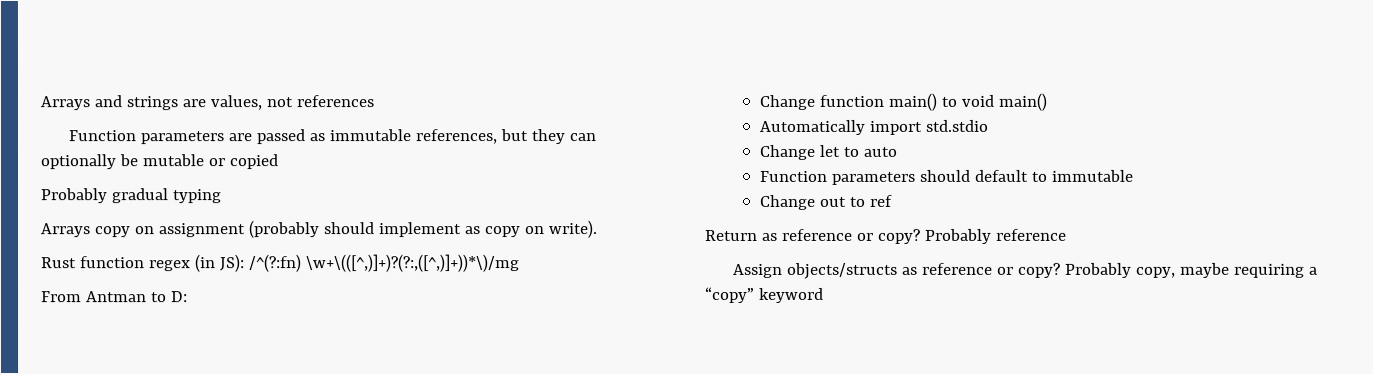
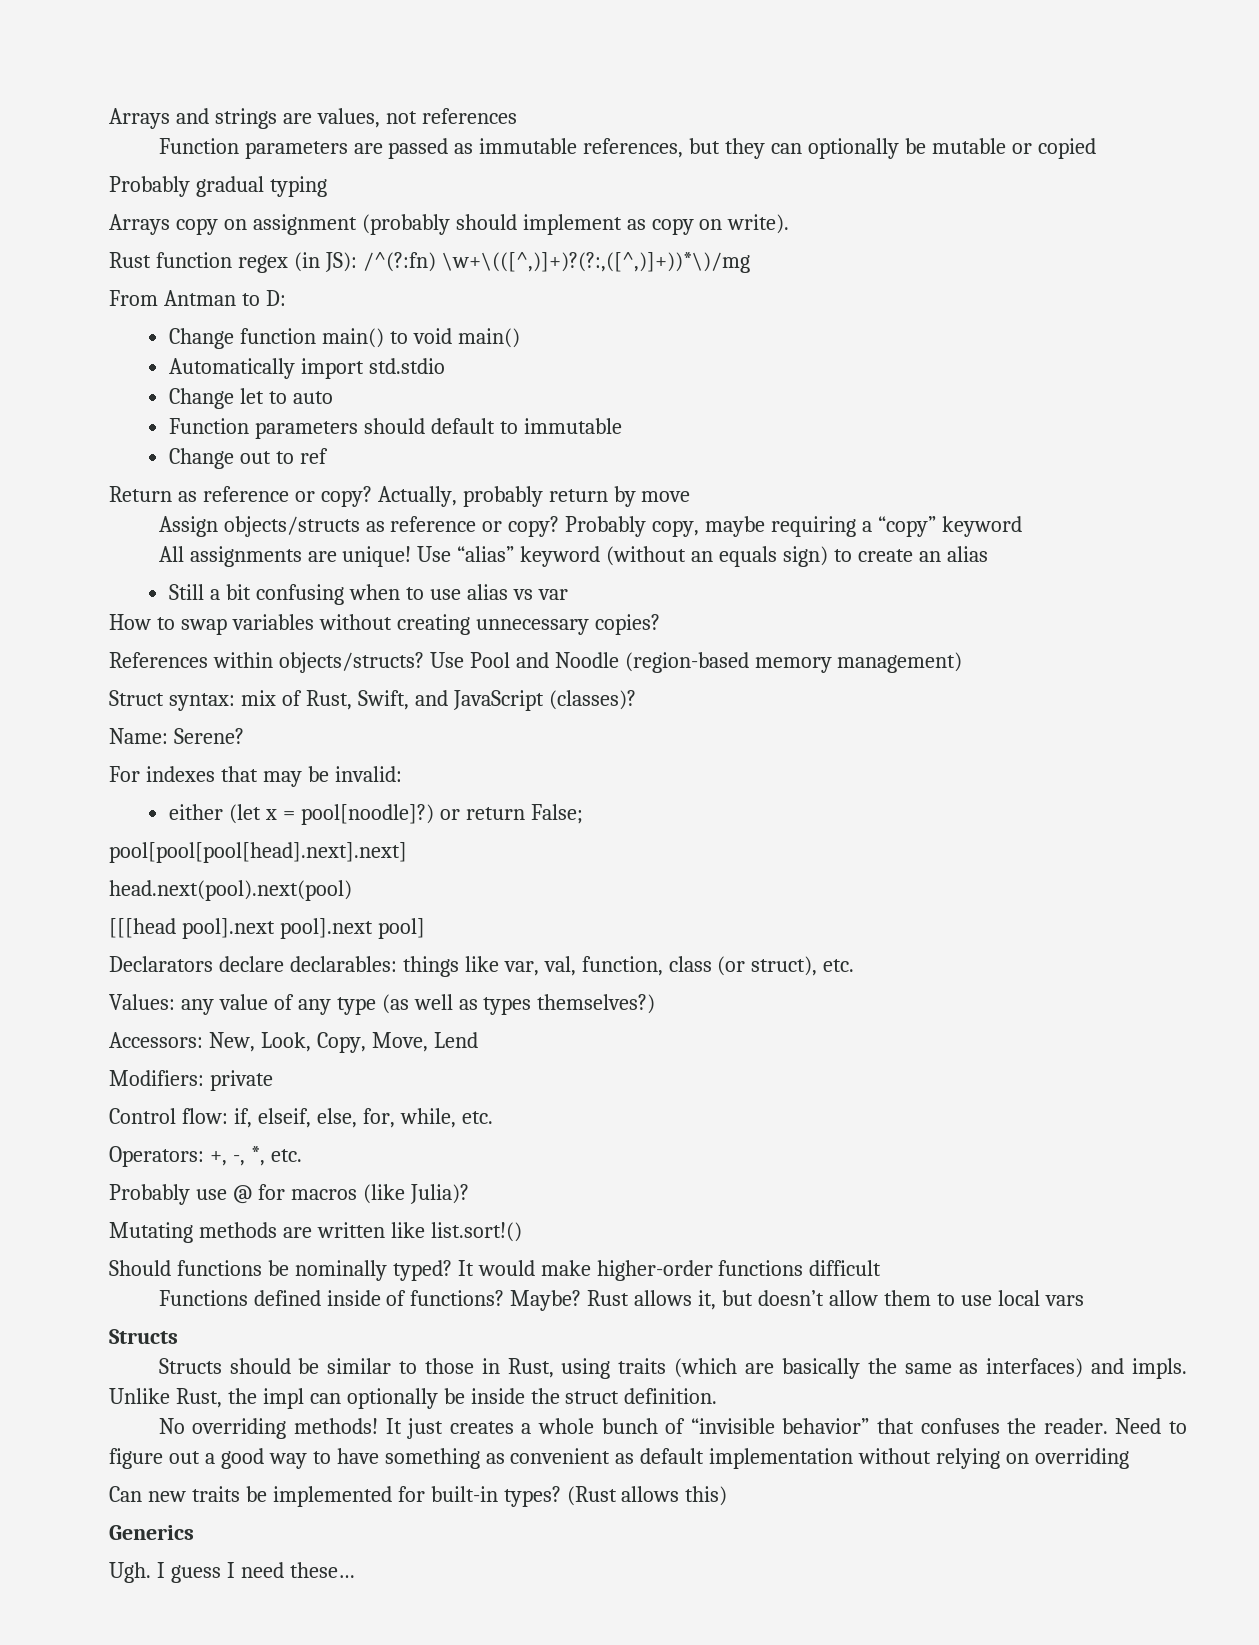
[924,228,1067,244] Probably reference -> [377,486,691,507] Actually, probably return by move
(824, 295) none -> [158,546,988,567] [169,584,568,605] [109,614,660,635] [109,652,963,673] [109,690,636,711] [109,728,244,744] [109,766,402,787] [169,804,583,825] [109,842,407,863] [109,880,352,901] [109,918,425,939] [109,956,855,977] [109,994,656,1015] [109,1032,478,1053] [109,1070,273,1091] [109,1108,493,1128] [109,1146,302,1167] [109,1184,469,1205] [109,1222,522,1243] [109,1260,882,1281] [158,1290,1084,1311] [109,1329,178,1344] [158,1358,1188,1379] [109,1388,718,1409] [158,1418,1187,1439] [109,1448,1130,1469] [109,1486,728,1507] [109,1525,194,1540] [109,1562,355,1583] // All assignments are unique! Use “alias” keyword (without an equals sign) to create an alias // Still a bit confusing when to use alias vs var // How to swap variables without creating unnecessary copies? // References within objects/structs? Use Pool and Noodle (region-based memory management) // Struct syntax: mix of Rust, Swift, and JavaScript (classes)? // Name: Serene? // For indexes that may be invalid: // either (let x = pool[noodle]?) or return False; // pool[pool[pool[head].next].next] // head.next(pool).next(pool) // [[[head pool].next pool].next pool] // Declarators declare declarables: things like var, val, function, class (or struct), etc. // Values: any value of any type (as well as types themselves?) // Accessors: New, Look, Copy, Move, Lend // Modifiers: private // Control flow: if, elseif, else, for, while, etc. // Operators: +, -, *, etc. // Probably use @ for macros (like Julia)? // Mutating methods are written like list.sort!() // Should functions be nominally typed? It would make higher-order functions difficult // Functions defined inside of functions? Maybe? Rust allows it, but doesn’t allow them to use local vars // Structs // Structs should be similar to those in Rust, using traits (which are basically the same as interfaces) and impls. Unlike Rust, the impl can optionally be inside the struct definition. // No overriding methods! It just creates a whole bunch of “invisible behavior” that confuses the reader. Need to figure out a good way to have something as convenient as default implementation without relying on overriding // Can new traits be implemented for built-in types? (Rust allows this) // Generics // Ugh. I guess I need these…

